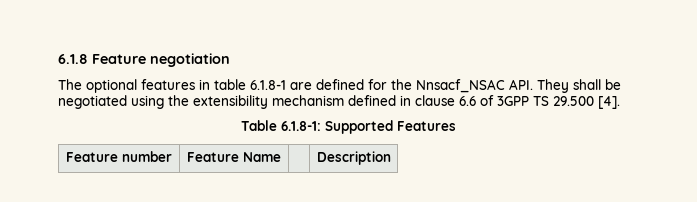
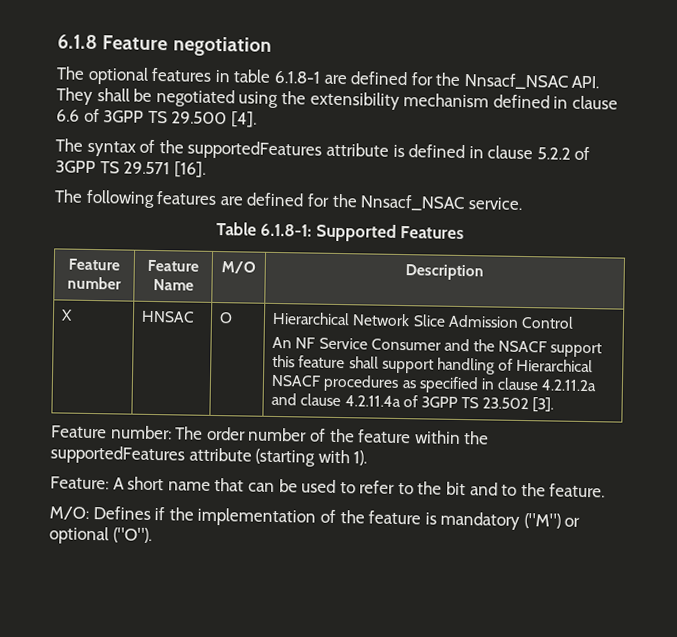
(620, 102) none -> [55,138,591,161] [55,160,206,178] [54,189,522,212] // The syntax of the supportedFeatures attribute is defined in clause 5.2.2 of 3GPP TS 29.571 [16]. // The following features are defined for the Nnsacf_NSAC service.
(281, 157) none -> [221,261,256,274] M/O
(391, 158) none -> [61,309,74,321] [141,310,196,323] [219,312,234,324] [272,311,574,329] [272,336,603,358] [272,354,594,375] [271,374,598,394] [271,392,555,413] [51,425,490,445] [50,445,368,467] [50,476,606,498] [49,506,581,530] [49,526,152,545] // X | HNSAC | O | Hierarchical Network Slice Admission Control // An NF Service Consumer and the NSACF support this feature shall support handling of Hierarchical NSACF procedures as specified in clause 4.2.11.2a and clause 4.2.11.4a of 3GPP TS 23.502 [3]. // Feature number: The order number of the feature within the supportedFeatures attribute (starting with 1). // Feature: A short name that can be used to refer to the bit and to the feature. // M/O: Defines if the implementation of the feature is mandatory ("M") or optional ("O").

